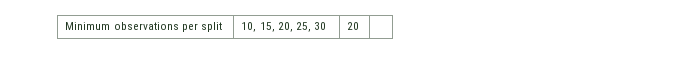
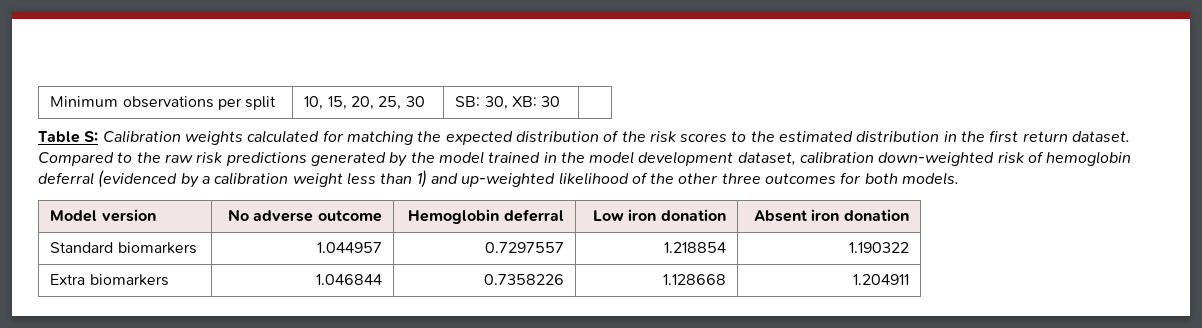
[347,22,360,30] 20 | -> [455,96,561,110] [38,130,1131,145] [38,151,1132,167] [38,170,960,188] [50,209,156,222] [227,209,382,222] [408,209,564,224] [592,209,726,221] [753,209,909,222] [50,242,197,254] [316,242,382,253] [484,242,564,253] [663,242,726,253] [848,242,909,253] [50,274,169,286] [315,274,382,285] [483,274,564,285] [662,274,726,285] [852,274,909,285] SB: 30, XB: 30 | // Table S: Calibration weights calculated for matching the expected distribution of the risk scores to the estimated distribution in the first return dataset. Compared to the raw risk predictions generated by the model trained in the model development dataset, calibration down-weighted risk of hemoglobin deferral (evidenced by a calibration weight less than 1) and up-weighted likelihood of the other three outcomes for both models. // Model version | No adverse outcome | Hemoglobin deferral | Low iron donation | Absent iron donation // Standard biomarkers | 1.044957 | 0.7297557 | 1.218854 | 1.190322 // Extra biomarkers | 1.046844 | 0.7358226 | 1.128668 | 1.204911

